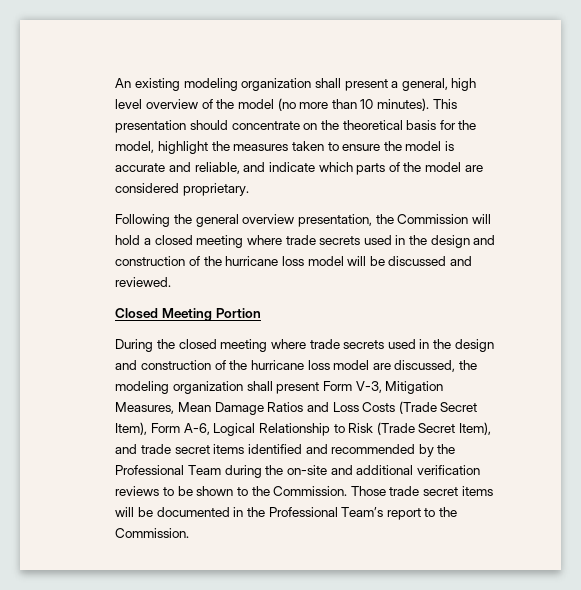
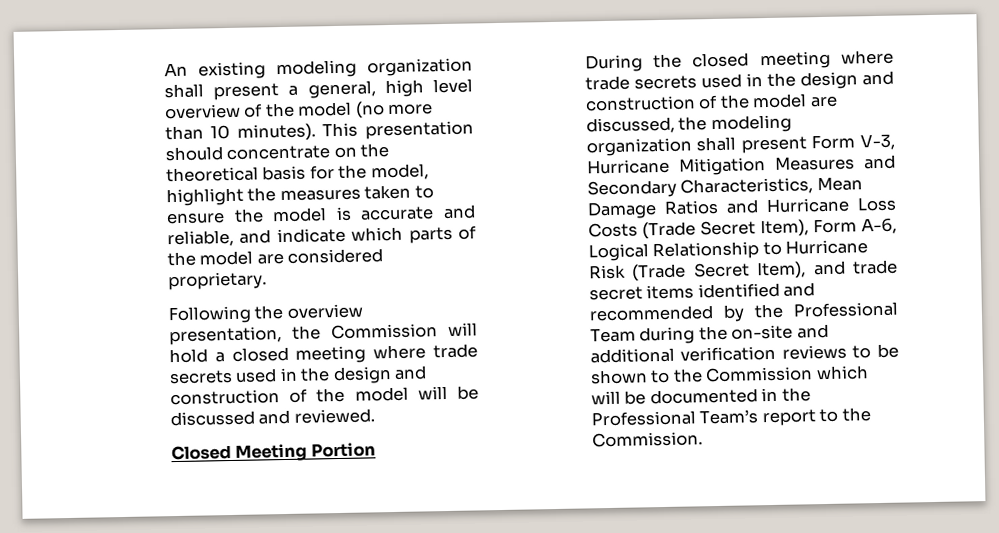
[195,214,239,227] general -> (284, 312) none
[225,256,304,266] hurricane loss -> (346, 395) none
[250,360,330,370] hurricane loss -> (750, 101) none
[385,381,444,394] [115,402,175,414] Mitigation Measures, -> [586,154,896,176] [586,177,814,199] Hurricane Mitigation Measures and Secondary Characteristics,
(329, 407) none -> [765,197,850,214] Hurricane
(345, 428) none -> [785,239,869,255] Hurricane
[273,486,493,496] Commission. Those trade secret items -> [705,365,869,383] Commission which

